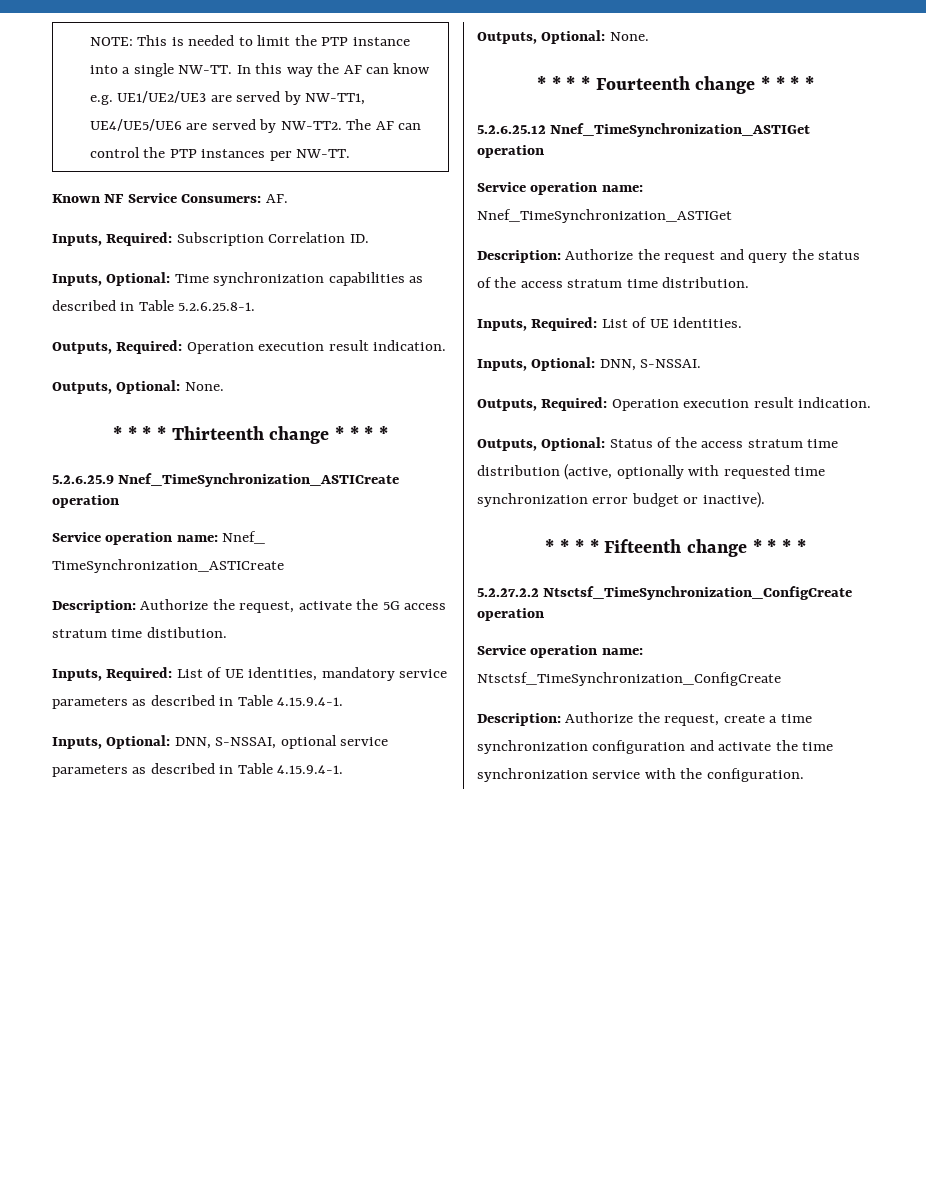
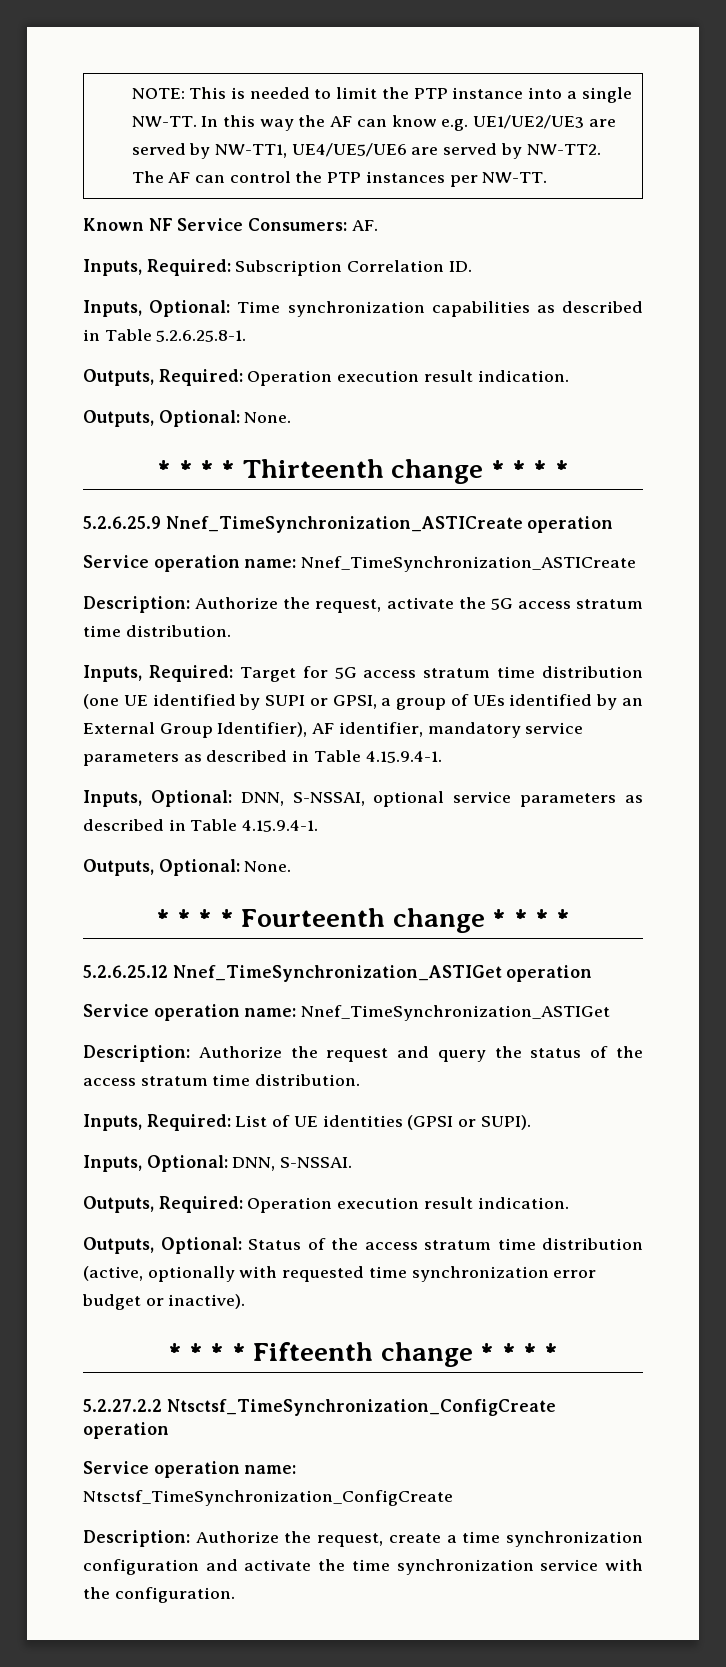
[222,531,266,544] [52,559,284,573] Nnef_ TimeSynchronization_ASTICreate -> [301,556,637,572] Nnef_TimeSynchronization_ASTICreate
[146,627,227,638] [52,667,318,681] distibution. // Inputs, Required: List of UE identities, -> [125,625,231,637] [83,665,643,682] [83,694,643,710] [83,722,423,738] distribution. // Inputs, Required: Target for 5G access stratum time distribution (one UE identified by SUPI or GPSI, a group of UEs identified by an External Group Identifier), AF identifier,
[673,317,743,328] identities. -> [322,1115,531,1130] identities (GPSI or SUPI).

